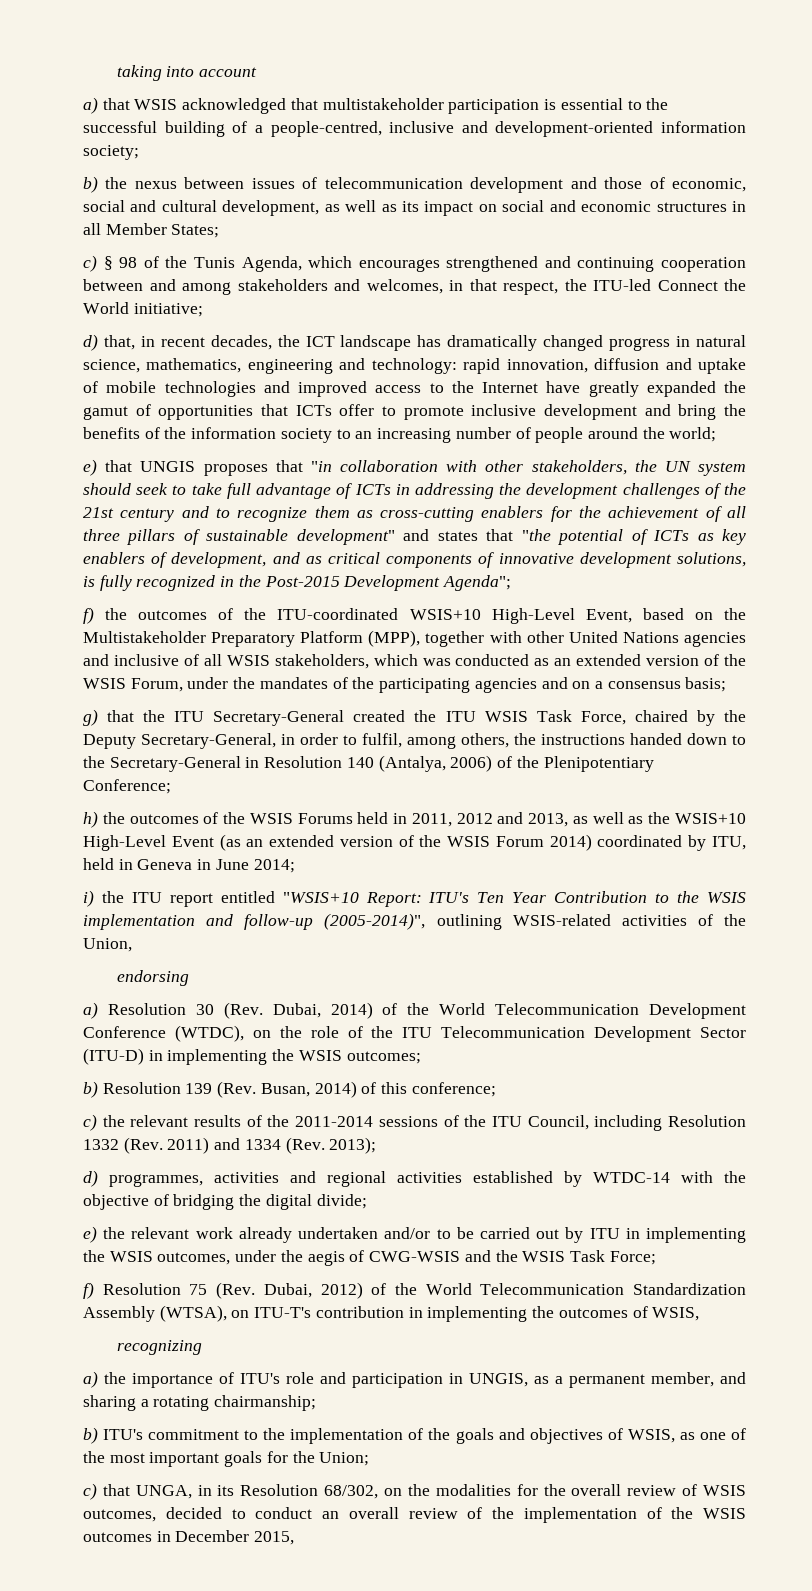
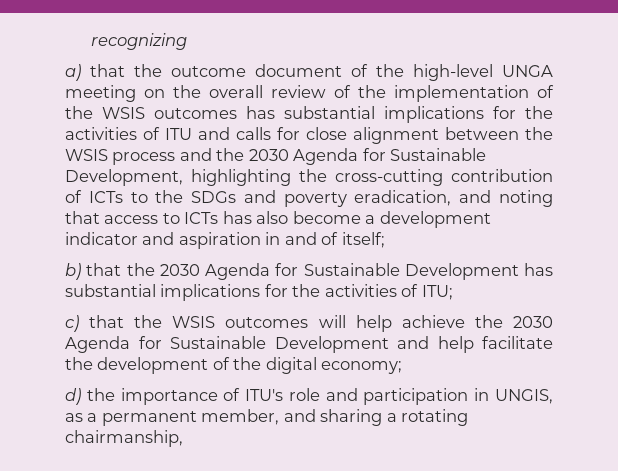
[116,65,257,81] taking into account -> [90,33,187,50] recognizing
[134,98,669,114] [83,121,746,137] [83,145,139,160] [83,176,746,193] [83,200,747,216] [83,223,220,238] [83,255,746,272] [83,279,746,295] [83,302,203,317] [83,334,746,351] [83,358,747,374] [83,381,746,397] [83,404,746,420] [83,427,717,443] [83,459,746,476] [83,483,746,499] [83,506,746,522] [83,529,746,545] [83,552,746,568] [83,575,512,591] [83,607,747,624] [83,630,746,647] [83,654,747,669] [83,677,727,693] [83,709,747,726] [83,733,746,749] [83,755,654,772] [83,779,171,794] [83,811,746,828] [83,834,746,851] [83,858,295,873] [83,890,746,907] [83,913,746,930] [83,938,132,952] [116,970,189,986] [83,1002,746,1019] [83,1025,746,1042] [83,1048,421,1065] [83,1081,496,1098] [83,1114,746,1131] [83,1137,377,1154] [83,1170,746,1187] [83,1194,367,1210] [83,1226,746,1243] [83,1250,656,1266] [83,1282,746,1299] [83,1305,700,1322] [116,1340,202,1355] [83,1371,98,1388] WSIS acknowledged that multistakeholder participation is essential to the successful building of a people-centred, inclusive and development-oriented information society; // b) the nexus between issues of telecommunication development and those of economic, social and cultural development, as well as its impact on social and economic structures in all Member States; // c) § 98 of the Tunis Agenda, which encourages strengthened and continuing cooperation between and among stakeholders and welcomes, in that respect, the ITU-led Connect the World initiative; // d) that, in recent decades, the ICT landscape has dramatically changed progress in natural science, mathematics, engineering and technology: rapid innovation, diffusion and uptake of mobile technologies and improved access to the Internet have greatly expanded the gamut of opportunities that ICTs offer to promote inclusive development and bring the benefits of the information society to an increasing number of people around the world; // e) that UNGIS proposes that "in collaboration with other stakeholders, the UN system should seek to take full advantage of ICTs in addressing the development challenges of the 21st century and to recognize them as cross-cutting enablers for the achievement of all three pillars of sustainable development" and states that "the potential of ICTs as key enablers of development, and as critical components of innovative development solutions, is fully recognized in the Post-2015 Development Agenda"; // f) the outcomes of the ITU-coordinated WSIS+10 High-Level Event, based on the Multistakeholder Preparatory Platform (MPP), together with other United Nations agencies and inclusive of all WSIS stakeholders, which was conducted as an extended version of the WSIS Forum, under the mandates of the participating agencies and on a consensus basis; // g) that the ITU Secretary-General created the ITU WSIS Task Force, chaired by the Deputy Secretary-General, in order to fulfil, among others, the instructions handed down to the Secretary-General in Resolution 140 (Antalya, 2006) of the Plenipotentiary Conference; // h) the outcomes of the WSIS Forums held in 2011, 2012 and 2013, as well as the WSIS+10 High-Level Event (as an extended version of the WSIS Forum 2014) coordinated by ITU, held in Geneva in June 2014; // i) the ITU report entitled "WSIS+10 Report: ITU's Ten Year Contribution to the WSIS implementation and follow-up (2005-2014)", outlining WSIS-related activities of the Union, // endorsing // a) Resolution 30 (Rev. Dubai, 2014) of the World Telecommunication Development Conference (WTDC), on the role of the ITU Telecommunication Development Sector (ITU-D) in implementing the WSIS outcomes; // b) Resolution 139 (Rev. Busan, 2014) of this conference; // c) the relevant results of the 2011-2014 sessions of the ITU Council, including Resolution 1332 (Rev. 2011) and 1334 (Rev. 2013); // d) programmes, activities and regional activities established by WTDC-14 with the objective of bridging the digital divide; // e) the relevant work already undertaken and/or to be carried out by ITU in implementing the WSIS outcomes, under the aegis of CWG-WSIS and the WSIS Task Force; // f) Resolution 75 (Rev. Dubai, 2012) of the World Telecommunication Standardization Assembly (WTSA), on ITU-T's contribution in implementing the outcomes of WSIS, // recognizing // a) -> [134,64,553,81] [65,85,554,102] [65,106,553,123] [65,127,553,144] [65,148,487,165] [65,169,553,186] [65,190,553,207] [65,211,491,228] [65,232,385,249] [65,263,553,280] [65,284,453,301] [65,315,553,332] [65,336,553,353] [65,357,403,374] [65,388,81,405] the outcome document of the high-level UNGA meeting on the overall review of the implementation of the WSIS outcomes has substantial implications for the activities of ITU and calls for close alignment between the WSIS process and the 2030 Agenda for Sustainable Development, highlighting the cross-cutting contribution of ICTs to the SDGs and poverty eradication, and noting that access to ICTs has also become a development indicator and aspiration in and of itself; // b) that the 2030 Agenda for Sustainable Development has substantial implications for the activities of ITU; // c) that the WSIS outcomes will help achieve the 2030 Agenda for Sustainable Development and help facilitate the development of the digital economy; // d)
[214,1395,317,1411] [83,1427,747,1444] [83,1451,370,1467] [83,1483,747,1500] [83,1507,746,1523] [83,1530,295,1545] chairmanship; // b) ITU's commitment to the implementation of the goals and objectives of WSIS, as one of the most important goals for the Union; // c) that UNGA, in its Resolution 68/302, on the modalities for the overall review of WSIS outcomes, decided to conduct an overall review of the implementation of the WSIS outcomes in December 2015, -> [65,430,183,447] chairmanship,

